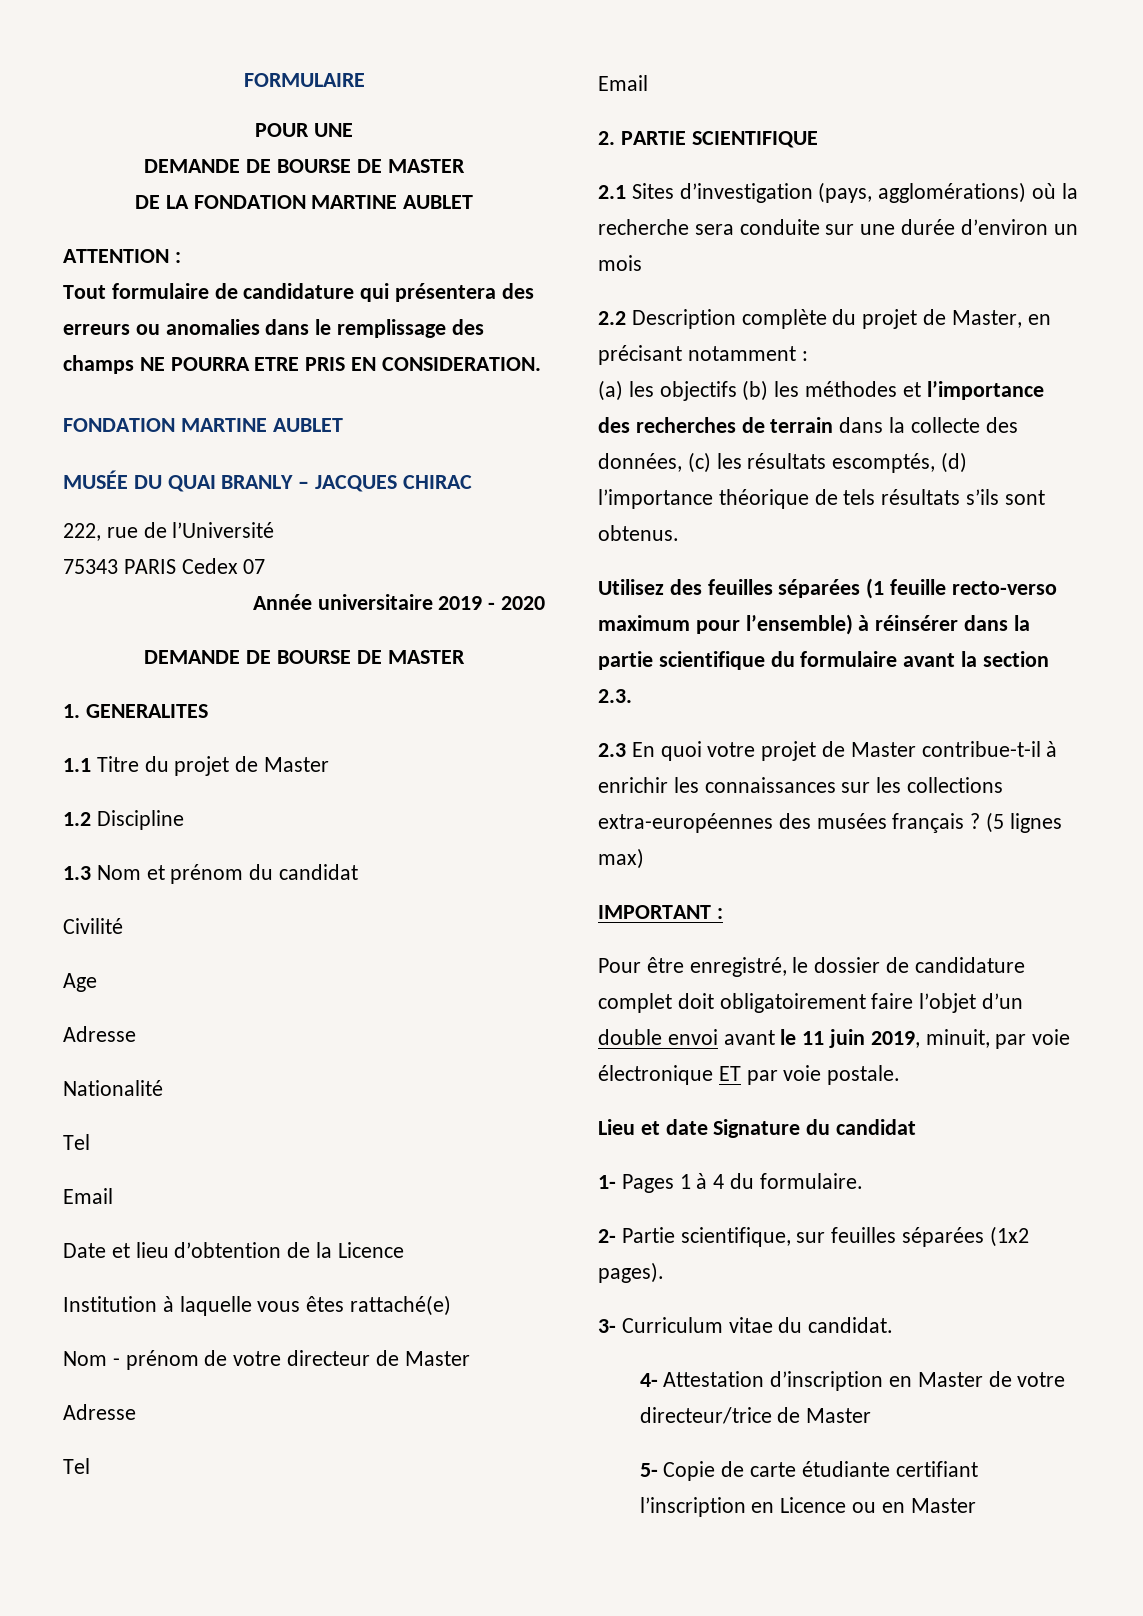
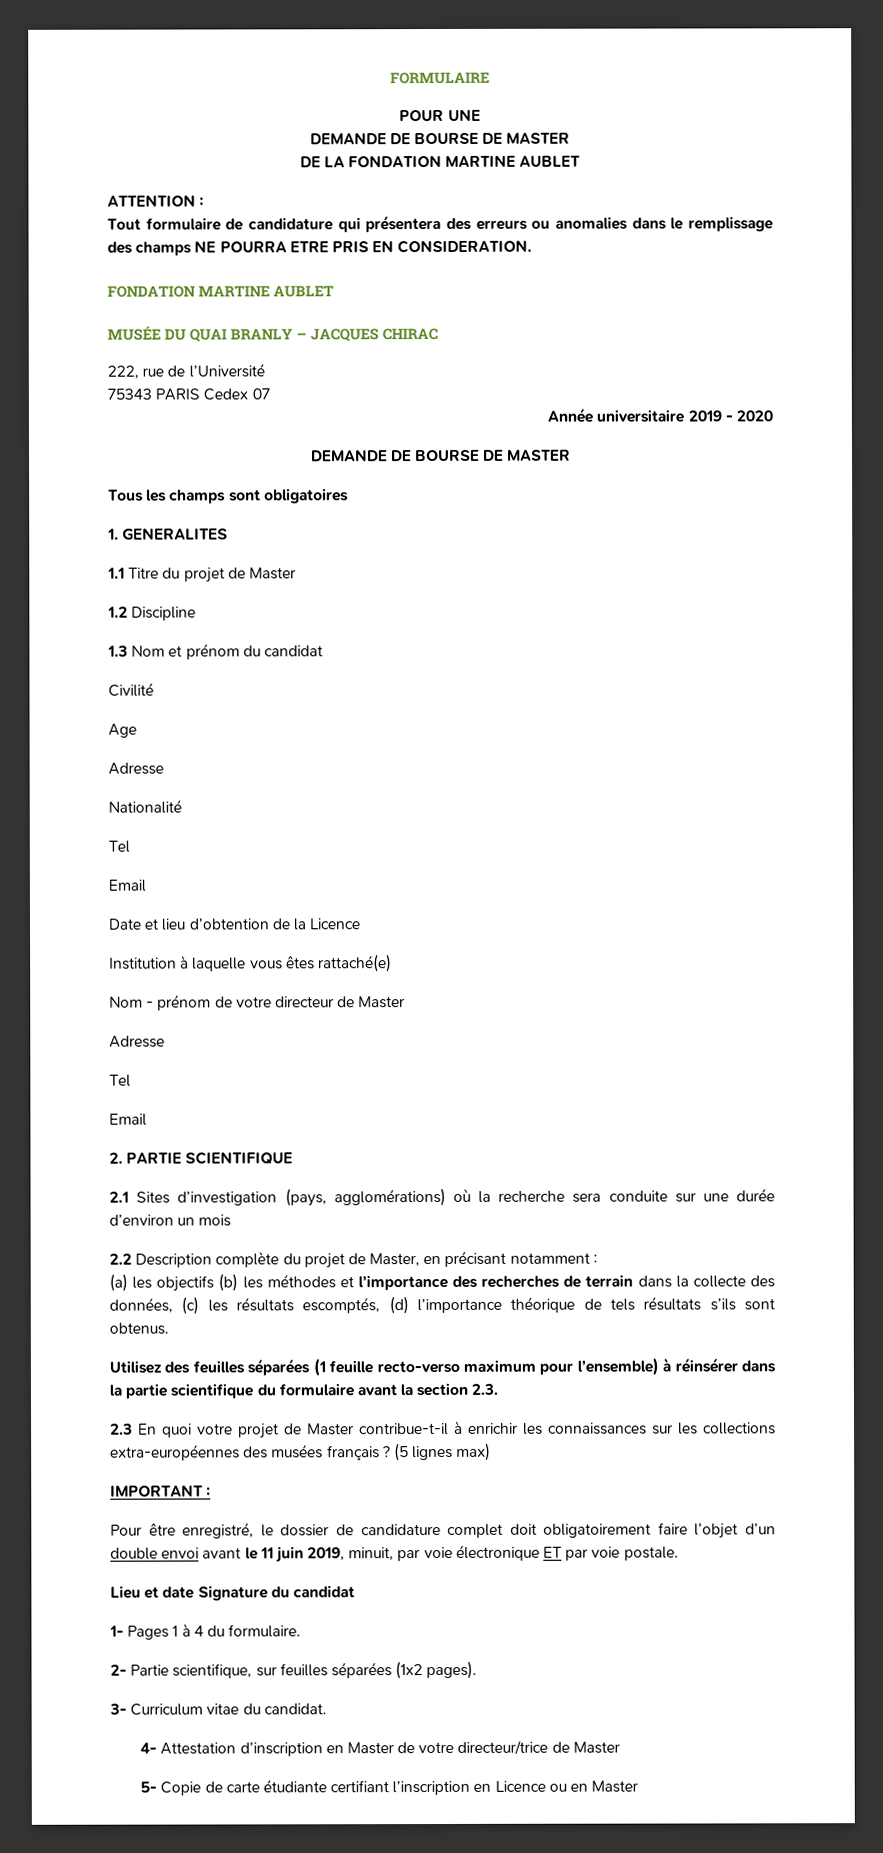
(465, 657) none -> [108,488,349,504] // Tous les champs sont obligatoires

